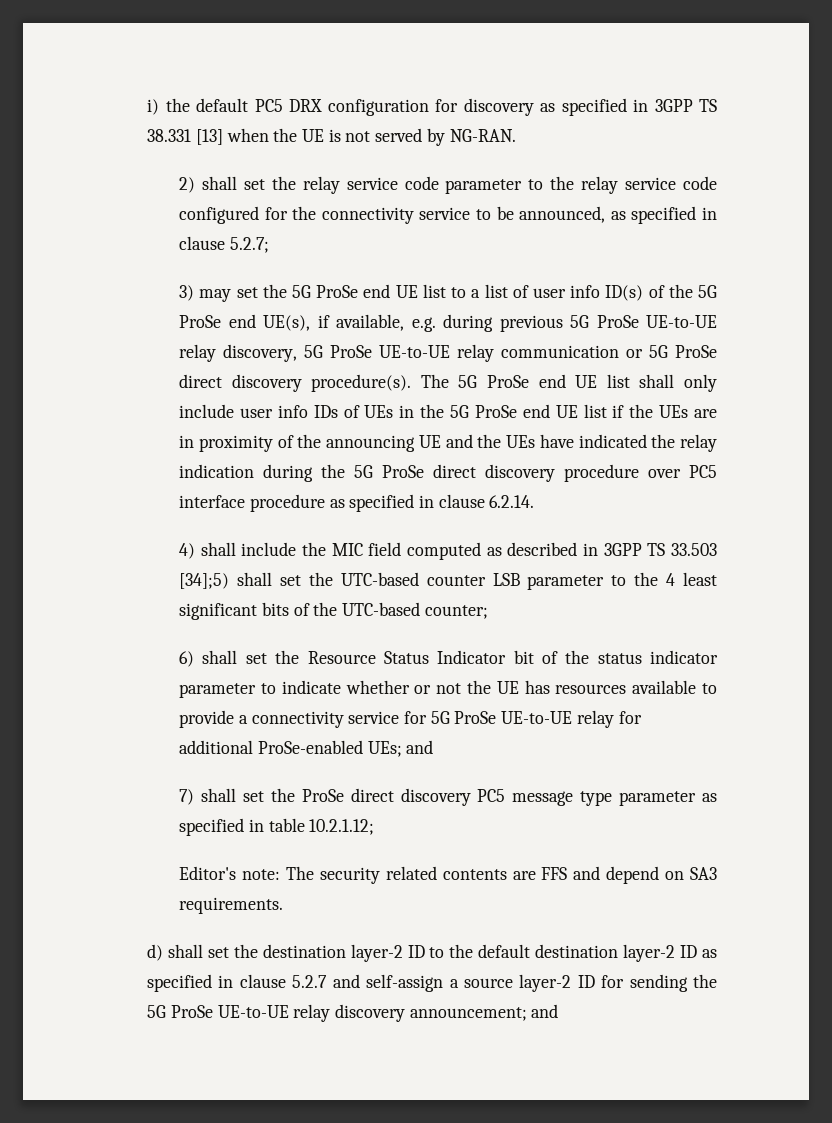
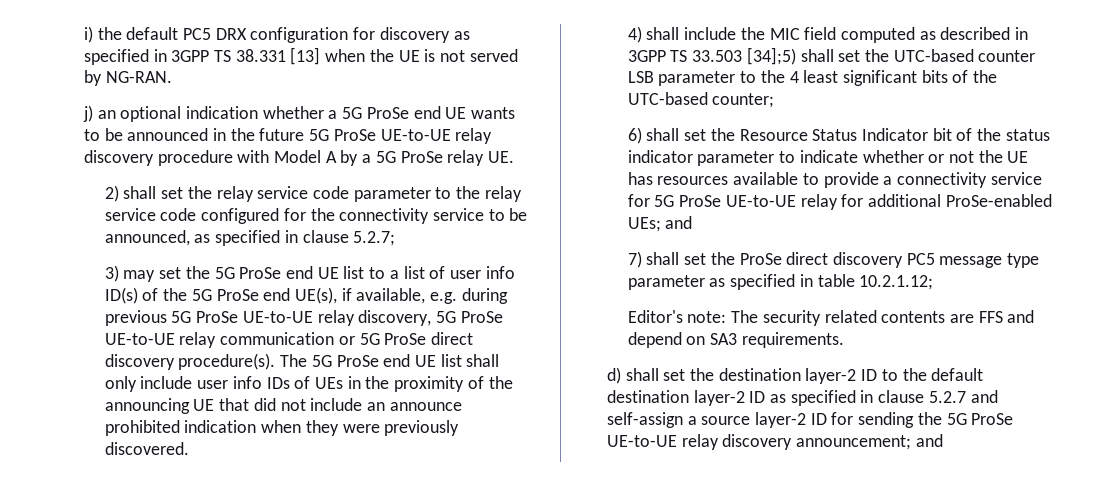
(516, 135) none -> [82,105,516,122] [83,128,493,144] [83,150,515,166] // j) an optional indication whether a 5G ProSe end UE wants to be announced in the future 5G ProSe UE-to-UE relay discovery procedure with Model A by a 5G ProSe relay UE.
[450,404,717,418] [179,435,195,448] 5G ProSe end UE list if the UEs are in -> (390, 382) none
[445,434,717,452] [179,464,718,482] [179,494,535,512] and the UEs have indicated the relay indication during the 5G ProSe direct discovery procedure over PC5 interface procedure as specified in clause 6.2.14. -> [219,398,462,411] [104,420,460,436] [104,442,189,455] that did not include an announce prohibited indication when they were previously discovered.

